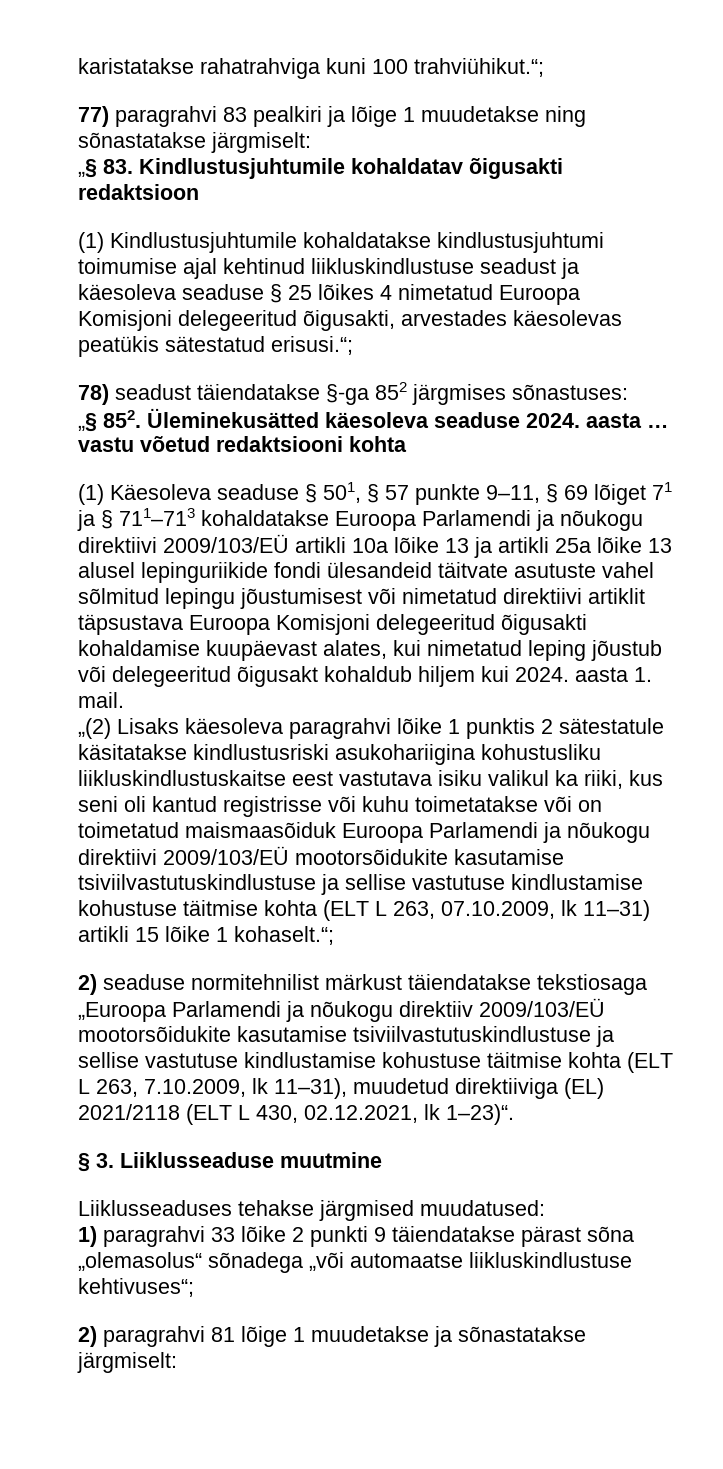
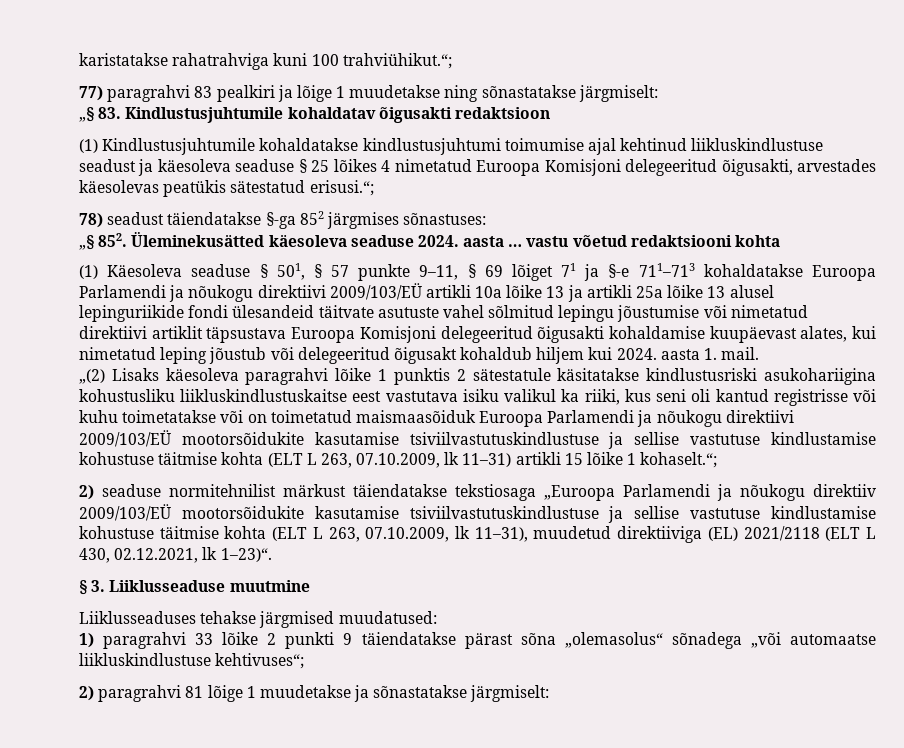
[101,510,113,529] § -> [608,264,630,278] §-e
[240,588,362,609] jõustumisest -> [617,305,700,322] jõustumise
[144,1079,246,1097] 7.10.2009, -> [365,527,450,542] 07.10.2009,

